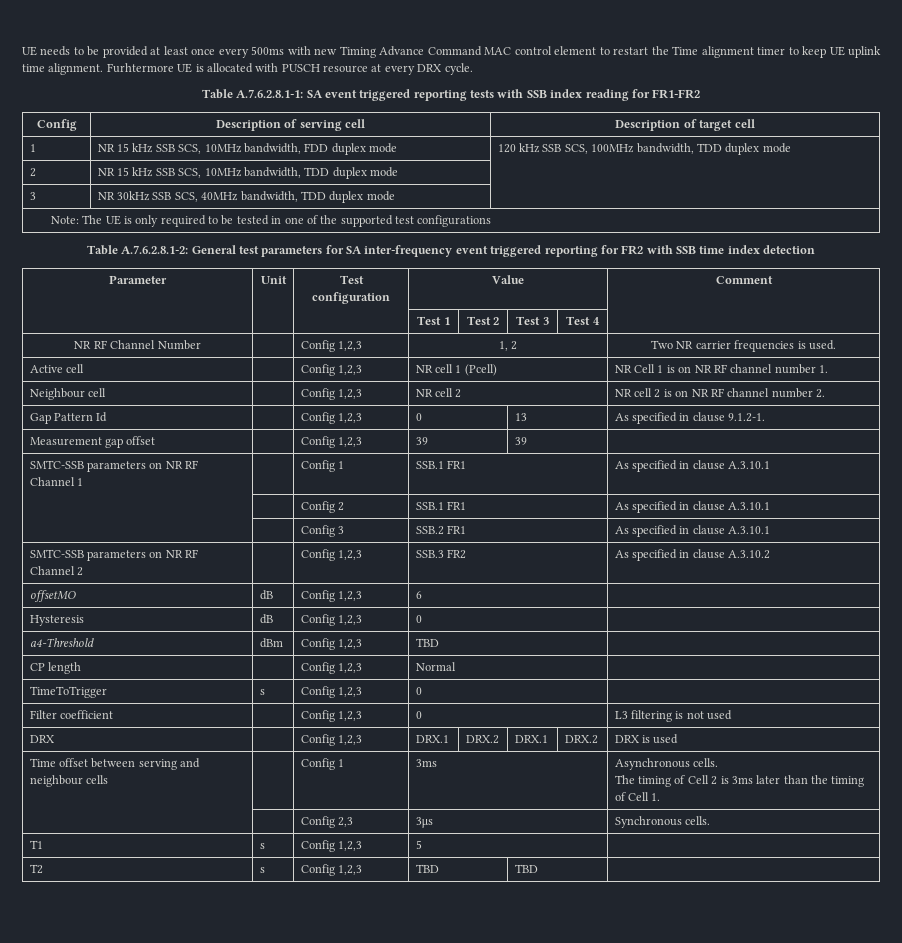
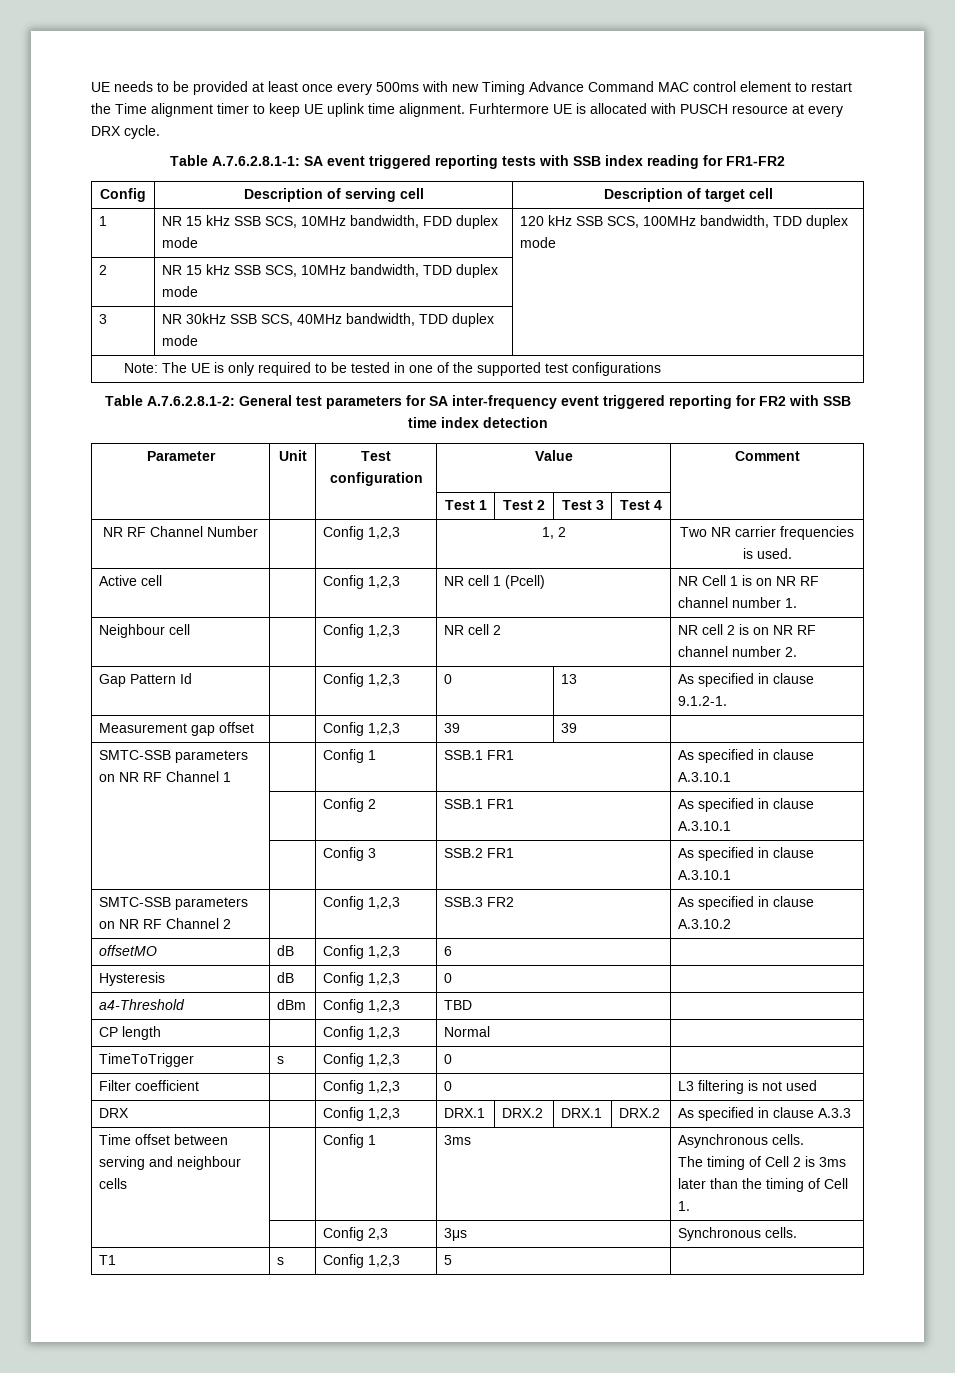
[614,734,679,744] DRX is used -> [678,1107,852,1121] As specified in clause A.3.3
[29,864,43,874] [259,867,265,873] [300,864,363,876] [415,864,439,873] [514,864,538,873] // T2 | s | Config 1,2,3 | TBD | TBD | -> (453, 1260) none

